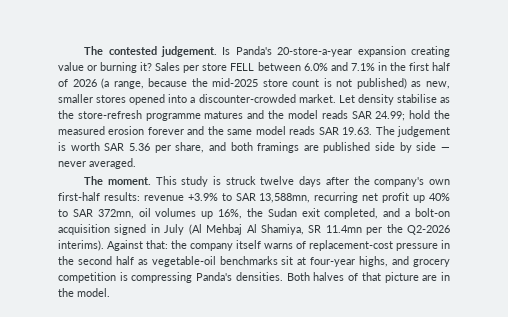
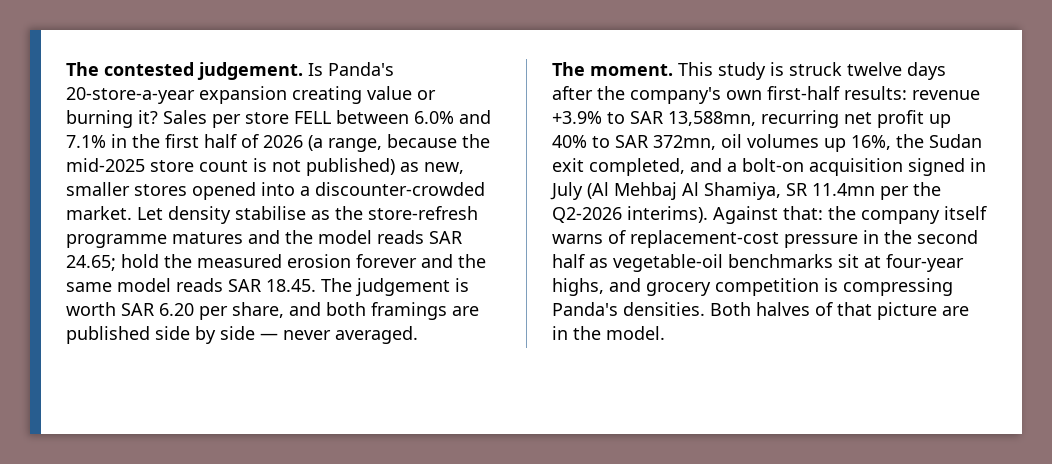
[375,111,406,121] 24.99; -> [66,255,116,271] 24.65;
[342,127,373,135] 19.63. -> [266,279,316,292] 18.45.
[128,143,150,151] 5.36 -> [159,303,194,316] 6.20

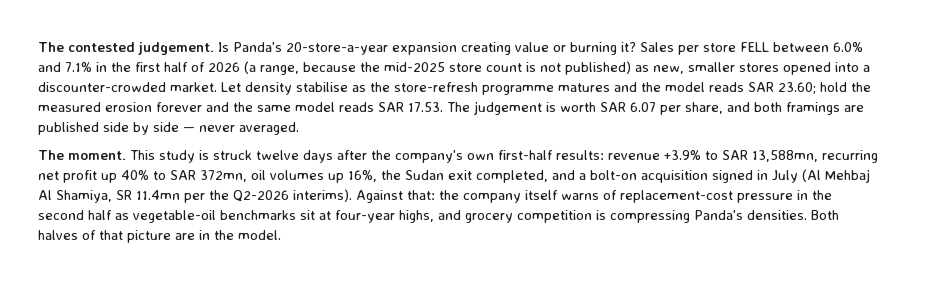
[66,255,116,271] 24.65; -> [778,82,816,94] 23.60;
[266,279,316,292] 18.45. -> [408,102,443,112] 17.53.
[159,303,194,316] 6.20 -> [630,102,656,112] 6.07

